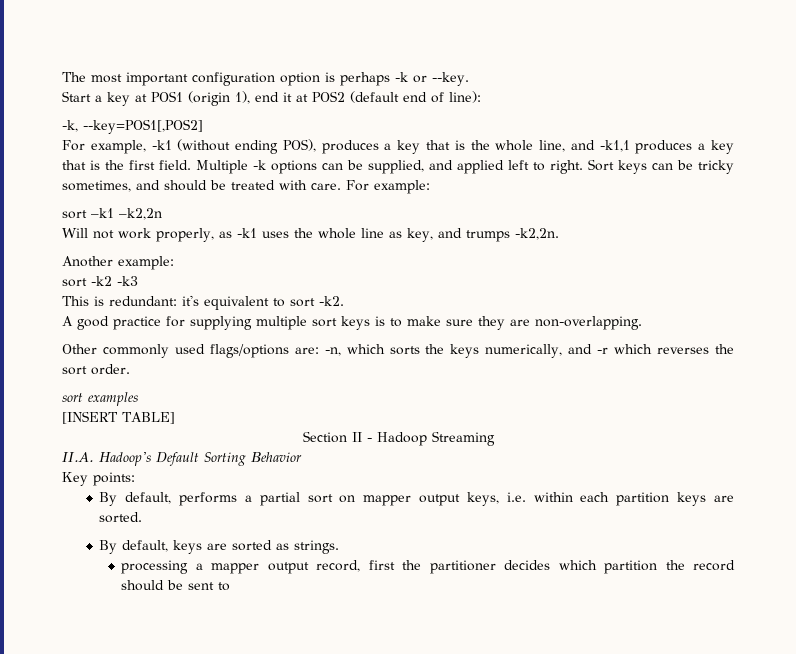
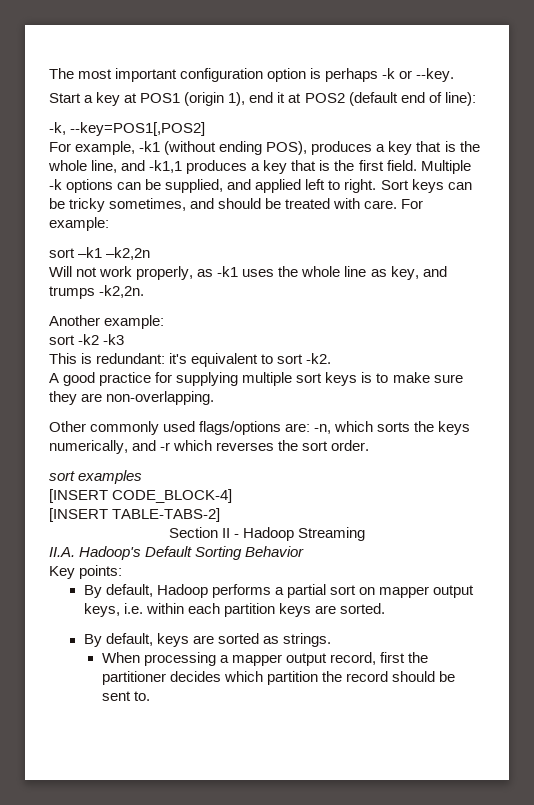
[122,412,175,424] TABLE] -> [112,489,233,503] [49,508,221,522] CODE_BLOCK-4] // [INSERT TABLE-TABS-2]
(172, 498) none -> [156,584,208,598] Hadoop
(340, 547) none -> [101,652,140,663] When
[218,582,231,591] to -> [133,691,150,701] to.

